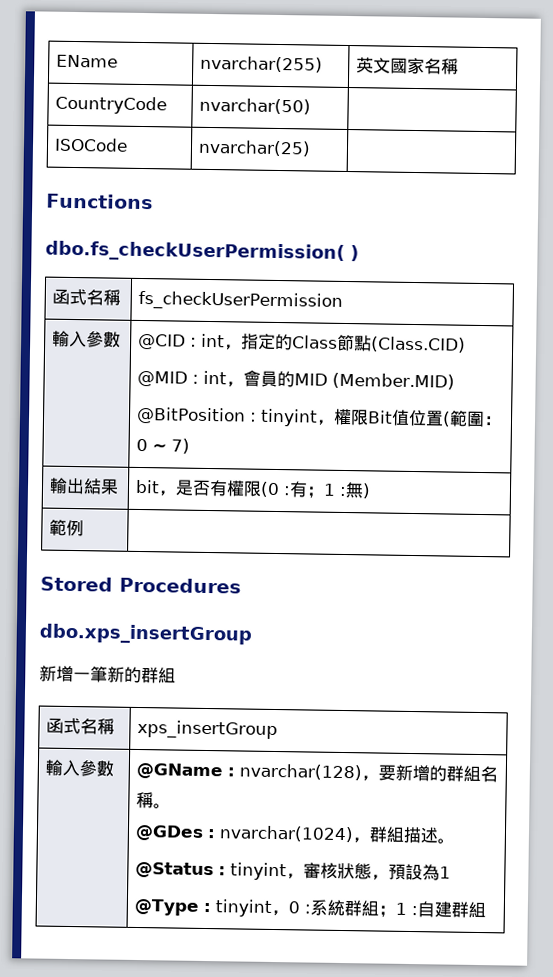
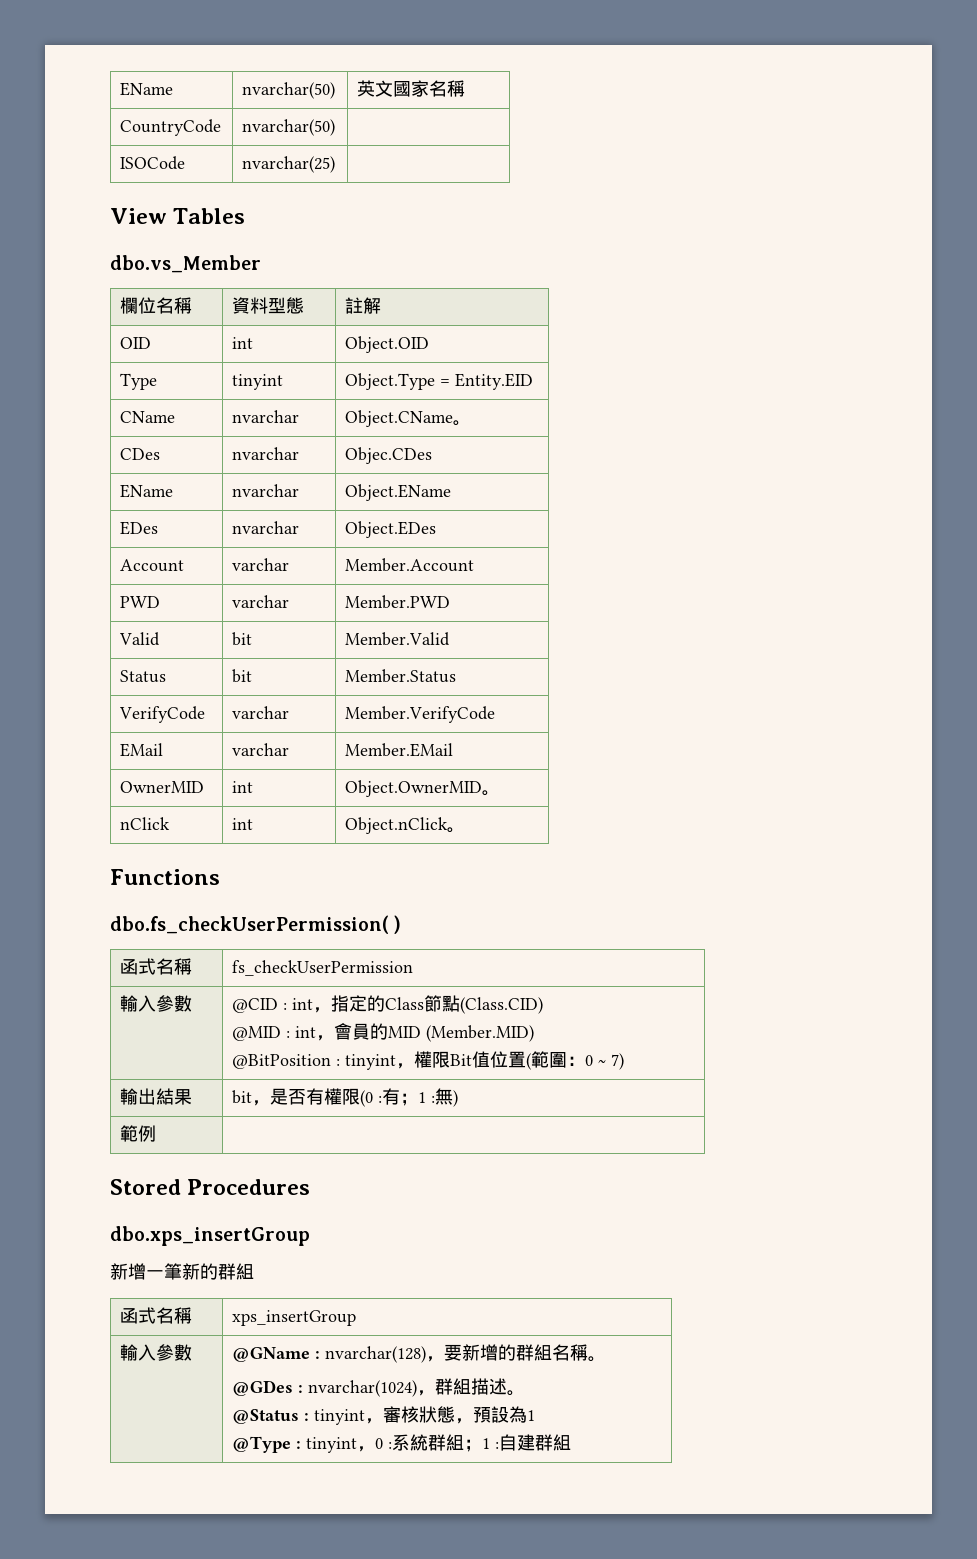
[56,54,119,68] [200,55,324,73] EName | nvarchar(255) -> [120,82,174,96] [242,82,336,99] EName | nvarchar(50)
(312, 148) none -> [110,208,246,224] [110,255,261,273] [120,297,193,314] [232,297,305,314] [345,297,382,314] [120,337,152,349] [232,337,254,349] [345,336,430,353] [120,373,158,390] [232,374,284,390] [345,373,534,390] [120,411,176,423] [232,410,300,423] [345,410,472,427] [120,448,161,460] [232,447,300,460] [345,447,433,464] [120,484,174,498] [232,484,300,497] [345,484,452,501] [120,521,159,535] [232,521,300,534] [345,521,437,538] [120,559,185,572] [232,558,290,571] [345,558,475,572] [120,596,161,608] [232,595,290,608] [345,595,451,609] [119,632,161,646] [232,632,253,646] [345,632,451,646] [120,670,167,683] [232,669,253,683] [345,669,457,683] [119,706,206,723] [232,706,290,719] [345,706,496,723] [120,743,164,757] [232,743,290,756] [345,743,454,757] [120,781,205,793] [232,781,254,793] [345,780,501,797] [120,817,171,830] [232,818,254,830] [345,817,466,834] // View Tables // dbo.vs_Member // 欄位名稱 | 資料型態 | 註解 // OID | int | Object.OID // Type | tinyint | Object.Type = Entity.EID // CName | nvarchar | Object.CName。 // CDes | nvarchar | Objec.CDes // EName | nvarchar | Object.EName // EDes | nvarchar | Object.EDes // Account | varchar | Member.Account // PWD | varchar | Member.PWD // Valid | bit | Member.Valid // Status | bit | Member.Status // VerifyCode | varchar | Member.VerifyCode // EMail | varchar | Member.EMail // OwnerMID | int | Object.OwnerMID。 // nClick | int | Object.nClick。

